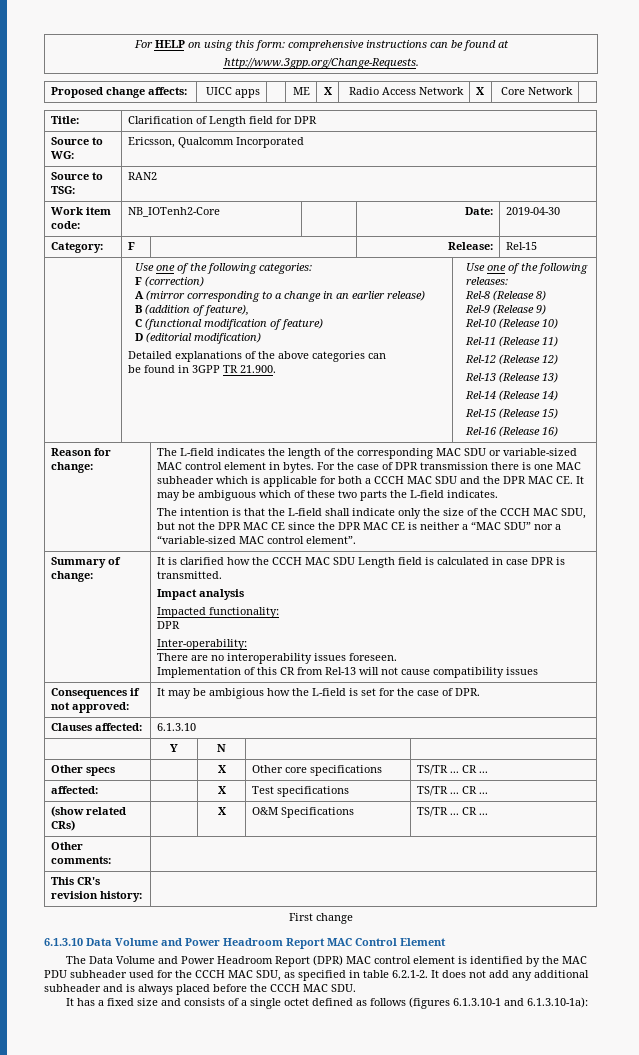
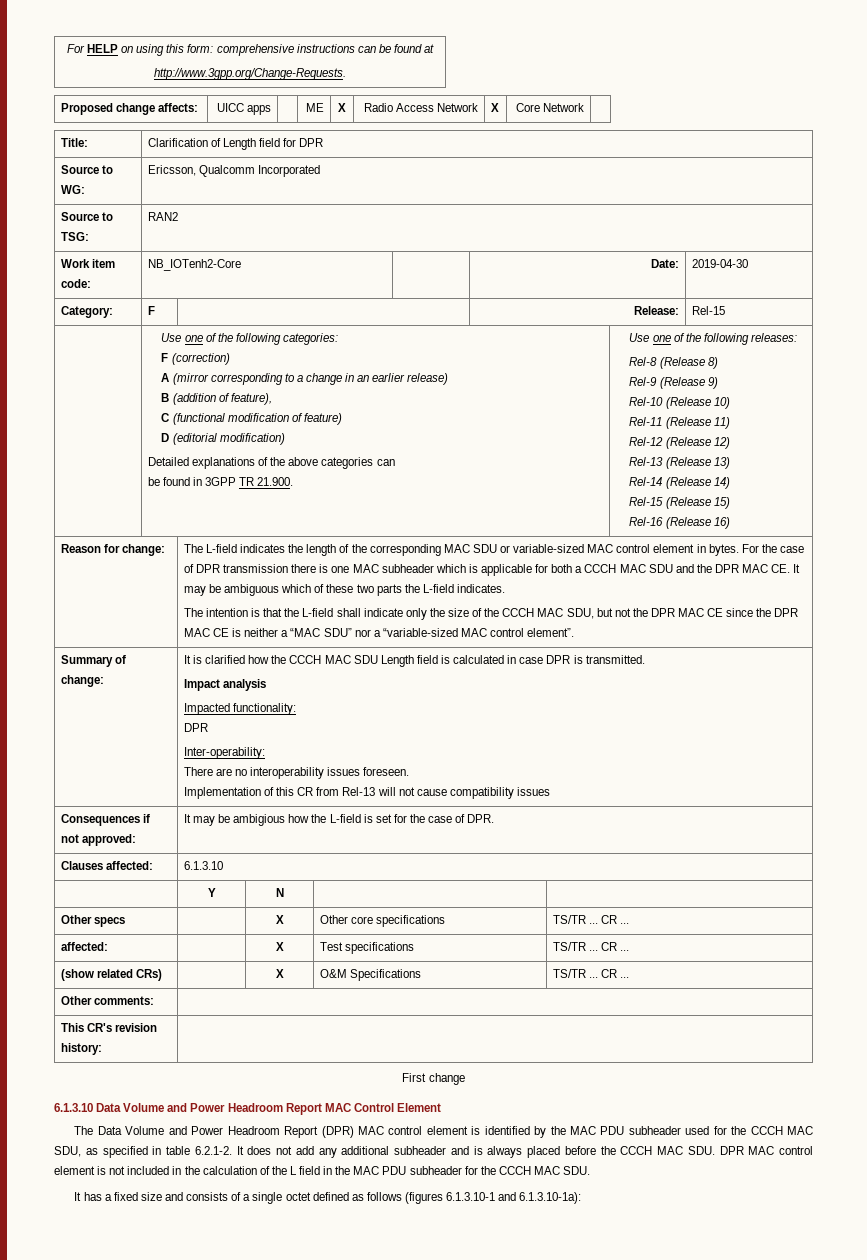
(356, 988) none -> [719,1146,813,1155] [54,1166,591,1175] DPR MAC control element is not included in the calculation of the L field in the MAC PDU subheader for the CCCH MAC SDU.

